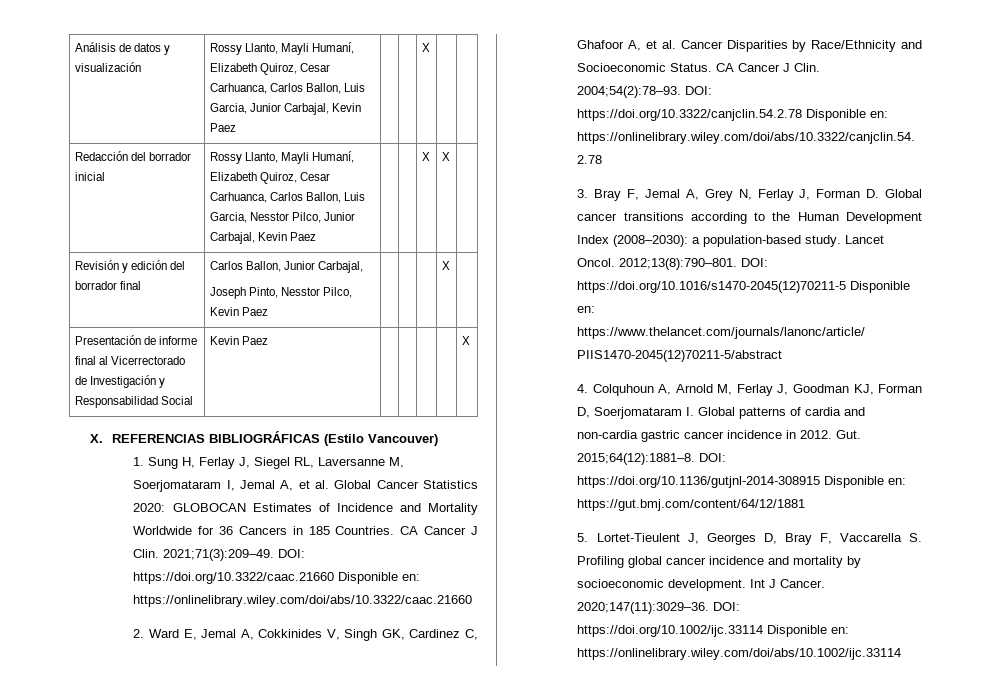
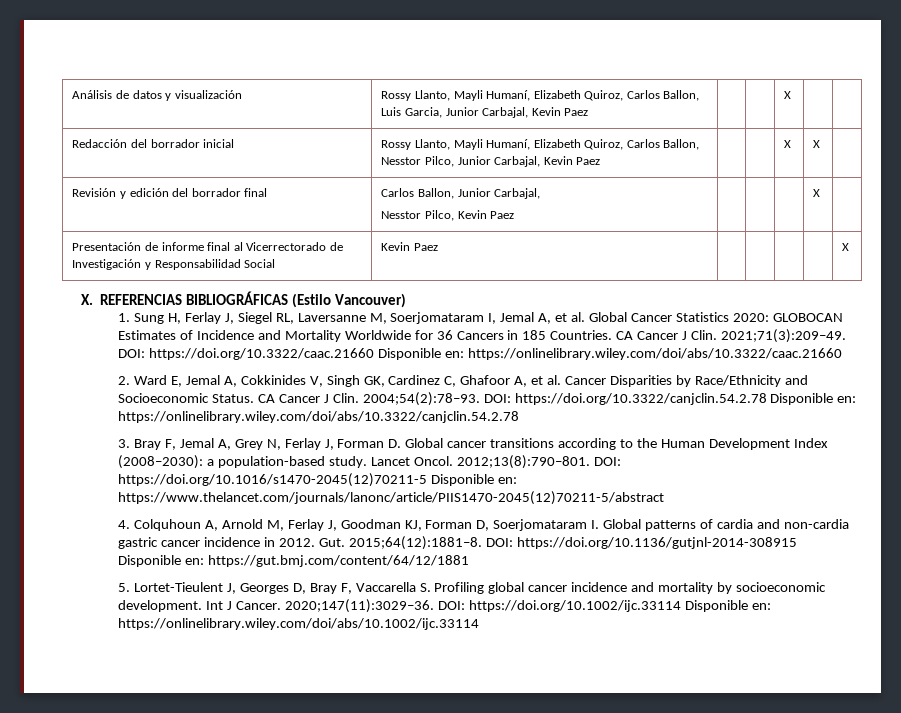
[299,63,330,72] [209,83,267,94] Cesar Carhuanca, -> (624, 95) none
[299,172,330,181] [209,192,365,203] [209,212,247,223] Cesar Carhuanca, Carlos Ballon, Luis Garcia, -> [626,139,700,150] Carlos Ballon,
[209,287,278,299] Joseph Pinto, -> (541, 193) none

